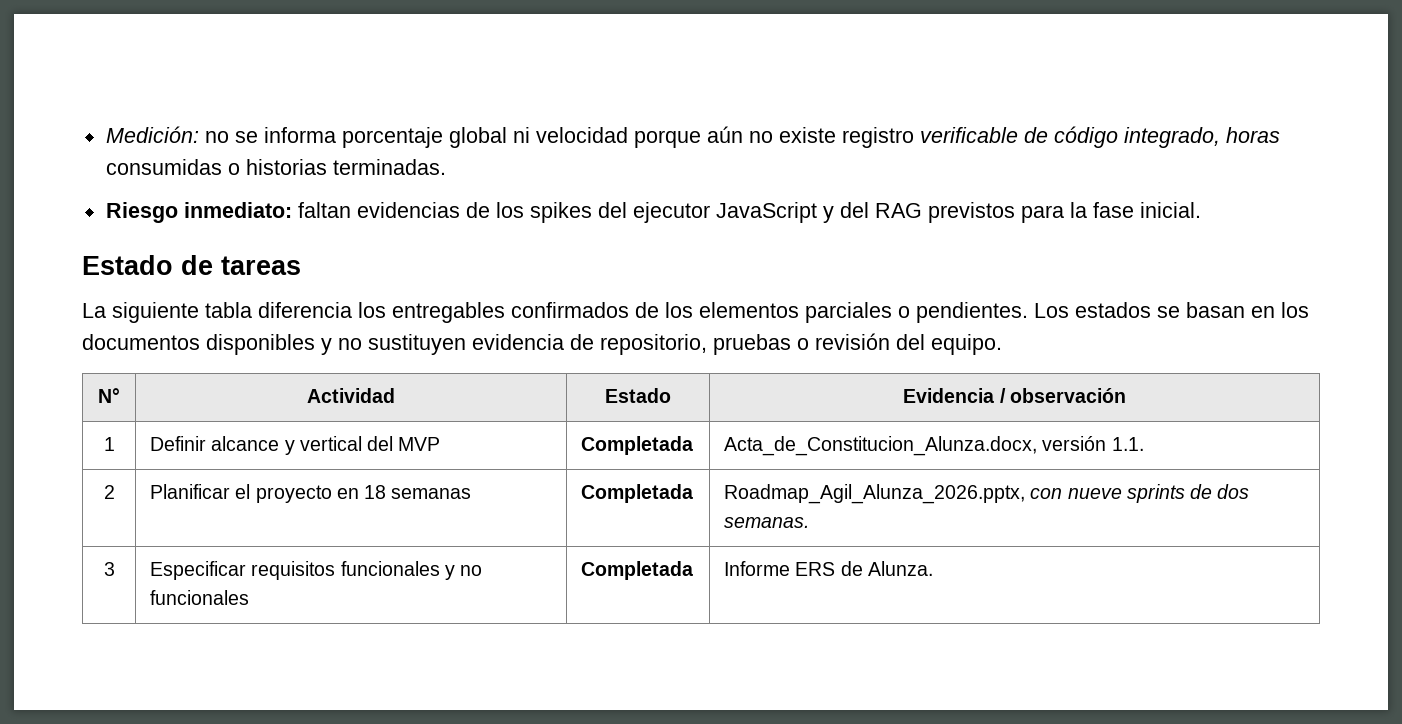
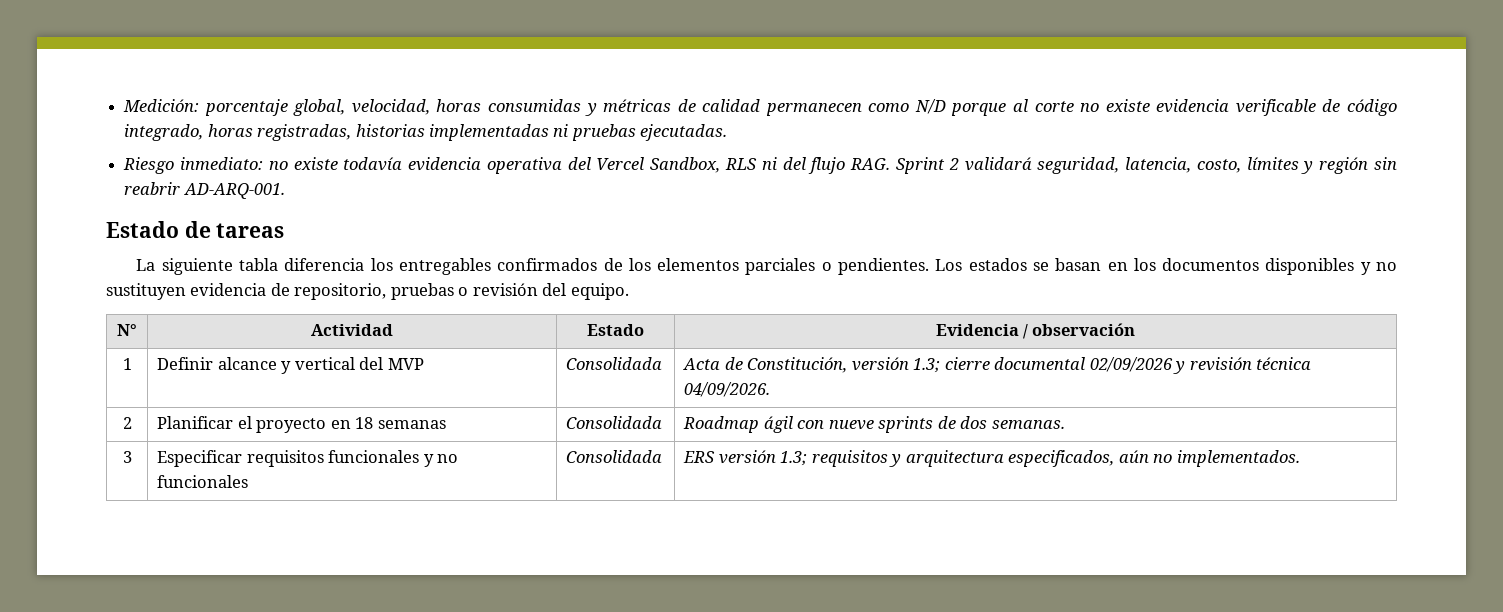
[204,126,914,148] no se informa porcentaje global ni velocidad porque aún no existe registro -> [204,99,1230,116] porcentaje global, velocidad, horas consumidas y métricas de calidad permanecen como N/D porque al corte no existe evidencia
[105,159,446,175] [105,202,1201,223] consumidas o historias terminadas. // Riesgo inmediato: faltan evidencias de los spikes del ejecutor JavaScript y del RAG previstos para la fase inicial. -> [257,124,728,141] [123,157,1397,174] [124,182,285,199] registradas, historias implementadas ni pruebas ejecutadas. // Riesgo inmediato: no existe todavía evidencia operativa del Vercel Sandbox, RLS ni del flujo RAG. Sprint 2 validará seguridad, latencia, costo, límites y región sin reabrir AD-ARQ-001.
[581,436,694,455] [724,436,1144,456] Completada | Acta_de_Constitucion_Alunza.docx, versión 1.1. -> [566,357,663,370] [683,357,1311,374] [684,382,771,397] Consolidada | Acta de Constitución, versión 1.3; cierre documental 02/09/2026 y revisión técnica 04/09/2026.
[581,484,694,503] [724,484,1026,504] Completada | Roadmap_Agil_Alunza_2026.pptx, -> [566,416,663,429] [683,416,793,433] Consolidada | Roadmap ágil
[581,561,694,580] [724,561,933,576] Completada | Informe ERS de Alunza. -> [566,450,663,463] [683,450,1300,467] Consolidada | ERS versión 1.3; requisitos y arquitectura especificados, aún no implementados.

